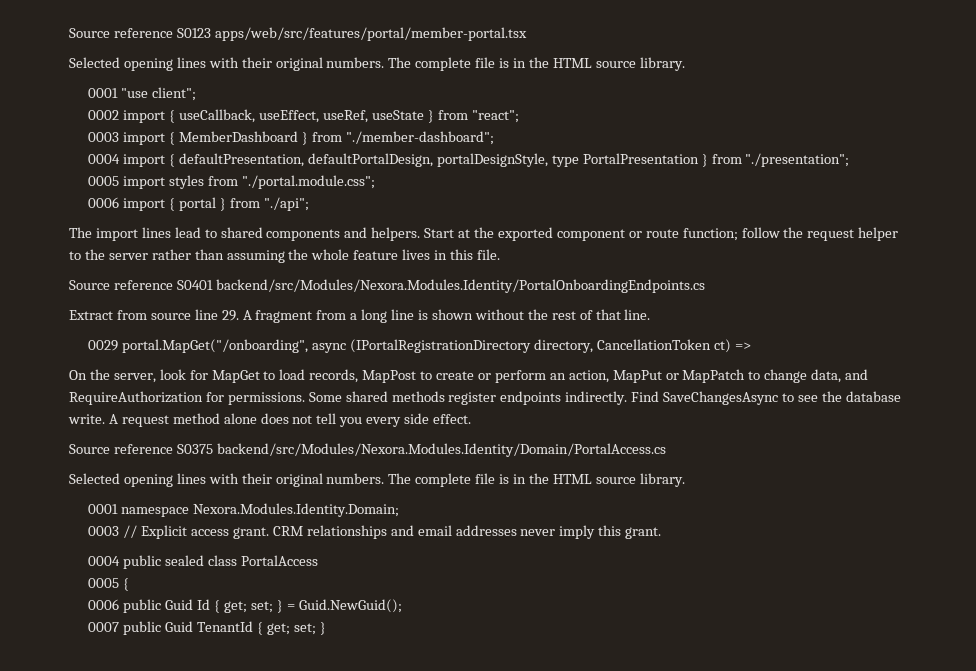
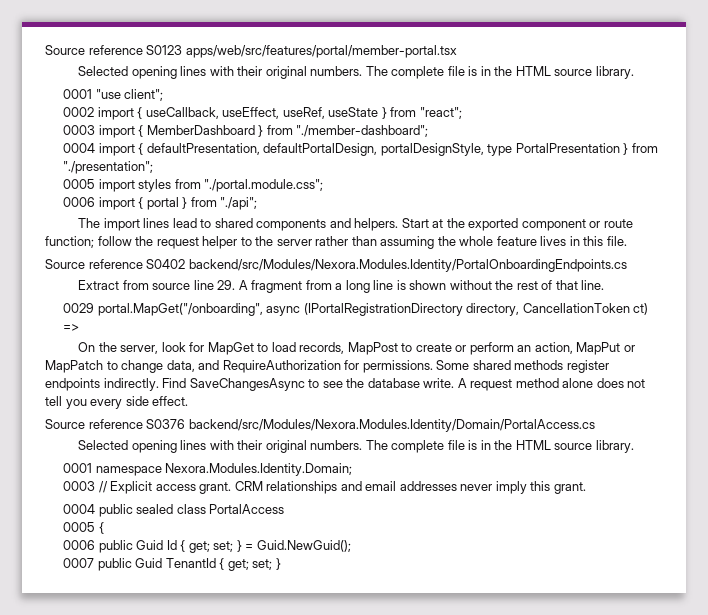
[176,280,213,290] S0401 -> [146,259,186,269] S0402
[176,444,213,454] S0375 -> [146,419,186,429] S0376

